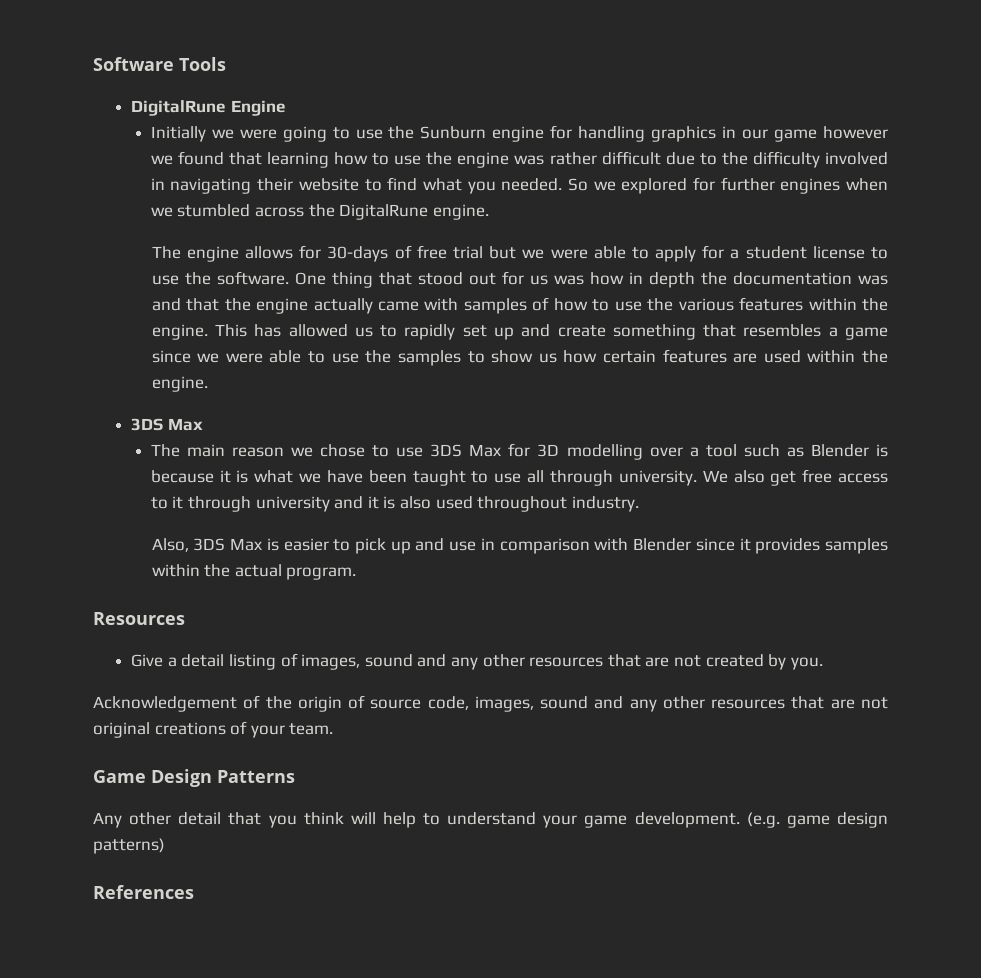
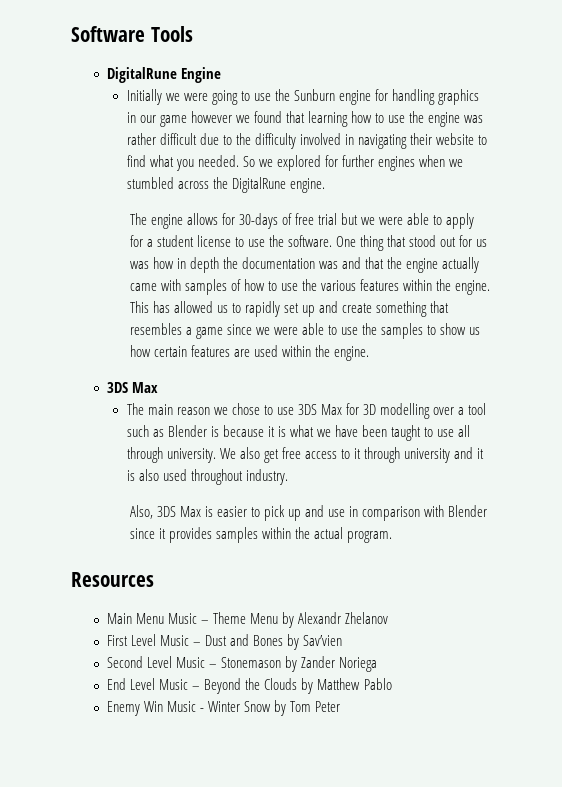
[131,653,823,670] [93,695,888,712] [93,721,334,738] [93,769,295,787] [93,812,888,828] [93,838,165,854] [93,885,194,899] Give a detail listing of images, sound and any other resources that are not created by you. // Acknowledgement of the origin of source code, images, sound and any other resources that are not original creations of your team. // Game Design Patterns // Any other detail that you think will help to understand your game development. (e.g. game design patterns) // References -> [107,612,389,628] [107,634,343,650] [107,656,378,672] [107,678,392,694] [107,700,341,716] Main Menu Music – Theme Menu by Alexandr Zhelanov // First Level Music – Dust and Bones by Sav’vien // Second Level Music – Stonemason by Zander Noriega // End Level Music – Beyond the Clouds by Matthew Pablo // Enemy Win Music - Winter Snow by Tom Peter

